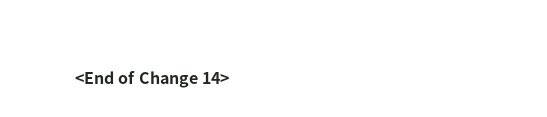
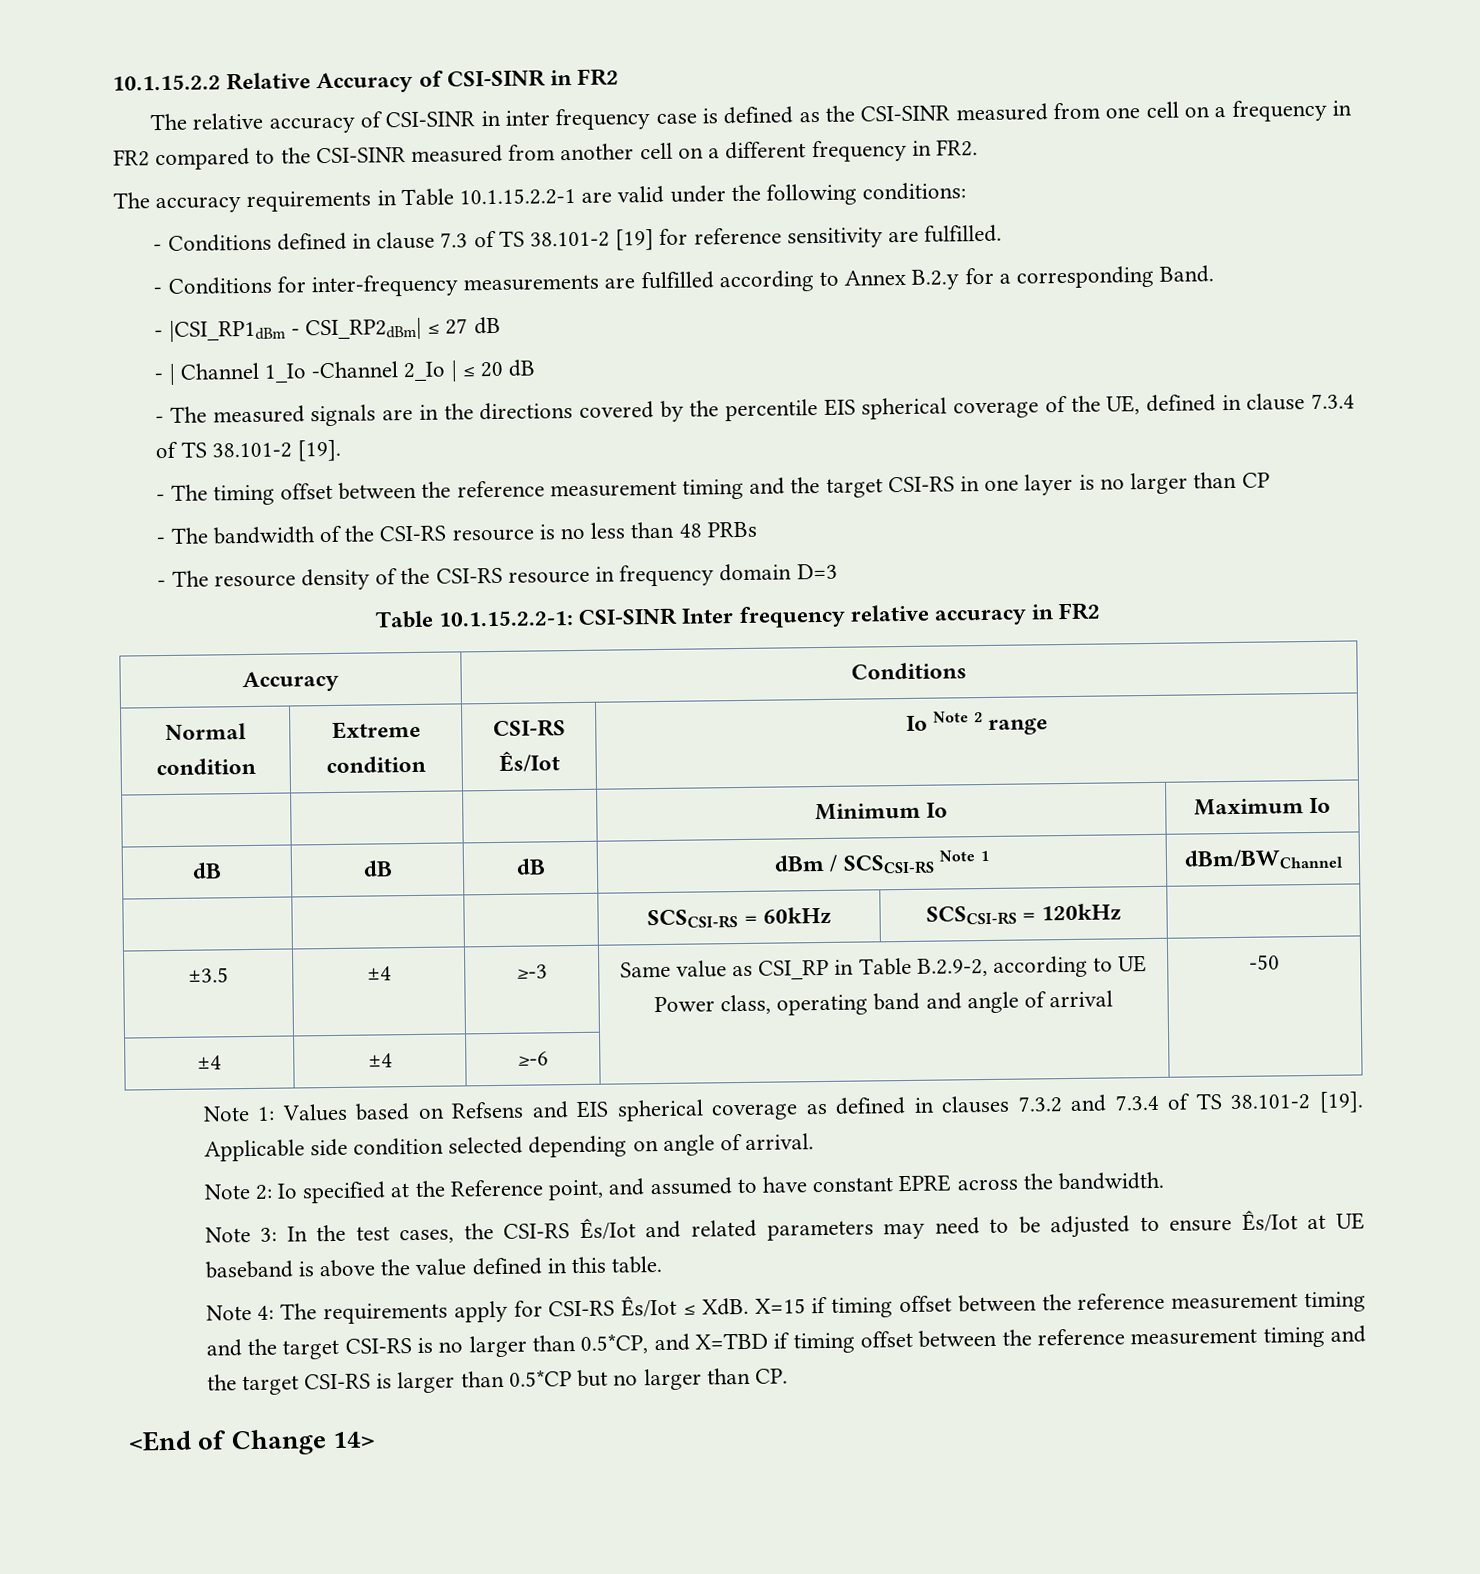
(75, 77) none -> [112,68,620,94] [149,99,1352,134] [113,139,978,171] [113,182,967,214] [153,224,1003,252] [153,265,1215,298] [154,316,501,342] [154,359,536,385] [155,393,1356,427] [155,439,341,462] [156,471,1270,506] [156,521,757,545] [157,563,838,591] [374,602,1101,629] [242,670,339,693] [851,662,967,680] [165,723,247,741] [155,757,256,776] [331,720,421,739] [326,755,426,774] [492,719,566,738] [498,750,560,772] [905,711,1049,735] [814,802,949,821] [1193,797,1332,816] [192,862,222,879] [362,860,393,877] [515,858,546,875] [774,850,989,875] [1183,848,1343,870] [647,906,831,930] [925,903,1122,926] [188,967,229,983] [366,966,392,981] [516,964,548,979] [619,955,1148,980] [653,990,1114,1016] [1249,954,1280,970] [197,1055,222,1070] [367,1053,393,1068] [517,1051,549,1066] [202,1091,1364,1122] [203,1133,815,1162] [203,1171,1164,1204] [204,1210,1366,1244] [204,1255,663,1279] [205,1291,1366,1325] [205,1325,1367,1360] [206,1367,788,1396] 10.1.15.2.2 Relative Accuracy of CSI-SINR in FR2 // The relative accuracy of CSI-SINR in inter frequency case is defined as the CSI-SINR measured from one cell on a frequency in FR2 compared to the CSI-SINR measured from another cell on a different frequency in FR2. // The accuracy requirements in Table 10.1.15.2.2-1 are valid under the following conditions: // - Conditions defined in clause 7.3 of TS 38.101-2 [19] for reference sensitivity are fulfilled. // - Conditions for inter-frequency measurements are fulfilled according to Annex B.2.y for a corresponding Band. // - |CSI_RP1dBm - CSI_RP2dBm| ≤ 27 dB // - | Channel 1_Io -Channel 2_Io | ≤ 20 dB // - The measured signals are in the directions covered by the percentile EIS spherical coverage of the UE, defined in clause 7.3.4 of TS 38.101-2 [19]. // - The timing offset between the reference measurement timing and the target CSI-RS in one layer is no larger than CP // - The bandwidth of the CSI-RS resource is no less than 48 PRBs // - The resource density of the CSI-RS resource in frequency domain D=3 // Table 10.1.15.2.2-1: CSI-SINR Inter frequency relative accuracy in FR2 // Accuracy | Conditions // Normal condition | Extreme condition | CSI-RS Ês/Iot | Io Note 2 range // | | | Minimum Io | Maximum Io // dB | dB | dB | dBm / SCSCSI-RS Note 1 | dBm/BWChannel // | | | SCSCSI-RS = 60kHz | SCSCSI-RS = 120kHz | // ±3.5 | ±4 | ≥-3 | Same value as CSI_RP in Table B.2.9-2, according to UE Power class, operating band and angle of arrival | -50 // ±4 | ±4 | ≥-6 | | // Note 1: Values based on Refsens and EIS spherical coverage as defined in clauses 7.3.2 and 7.3.4 of TS 38.101-2 [19]. Applicable side condition selected depending on angle of arrival. // Note 2: Io specified at the Reference point, and assumed to have constant EPRE across the bandwidth. // Note 3: In the test cases, the CSI-RS Ês/Iot and related parameters may need to be adjusted to ensure Ês/Iot at UE baseband is above the value defined in this table. // Note 4: The requirements apply for CSI-RS Ês/Iot ≤ XdB. X=15 if timing offset between the reference measurement timing and the target CSI-RS is no larger than 0.5*CP, and X=TBD if timing offset between the reference measurement timing and the target CSI-RS is larger than 0.5*CP but no larger than CP. //

